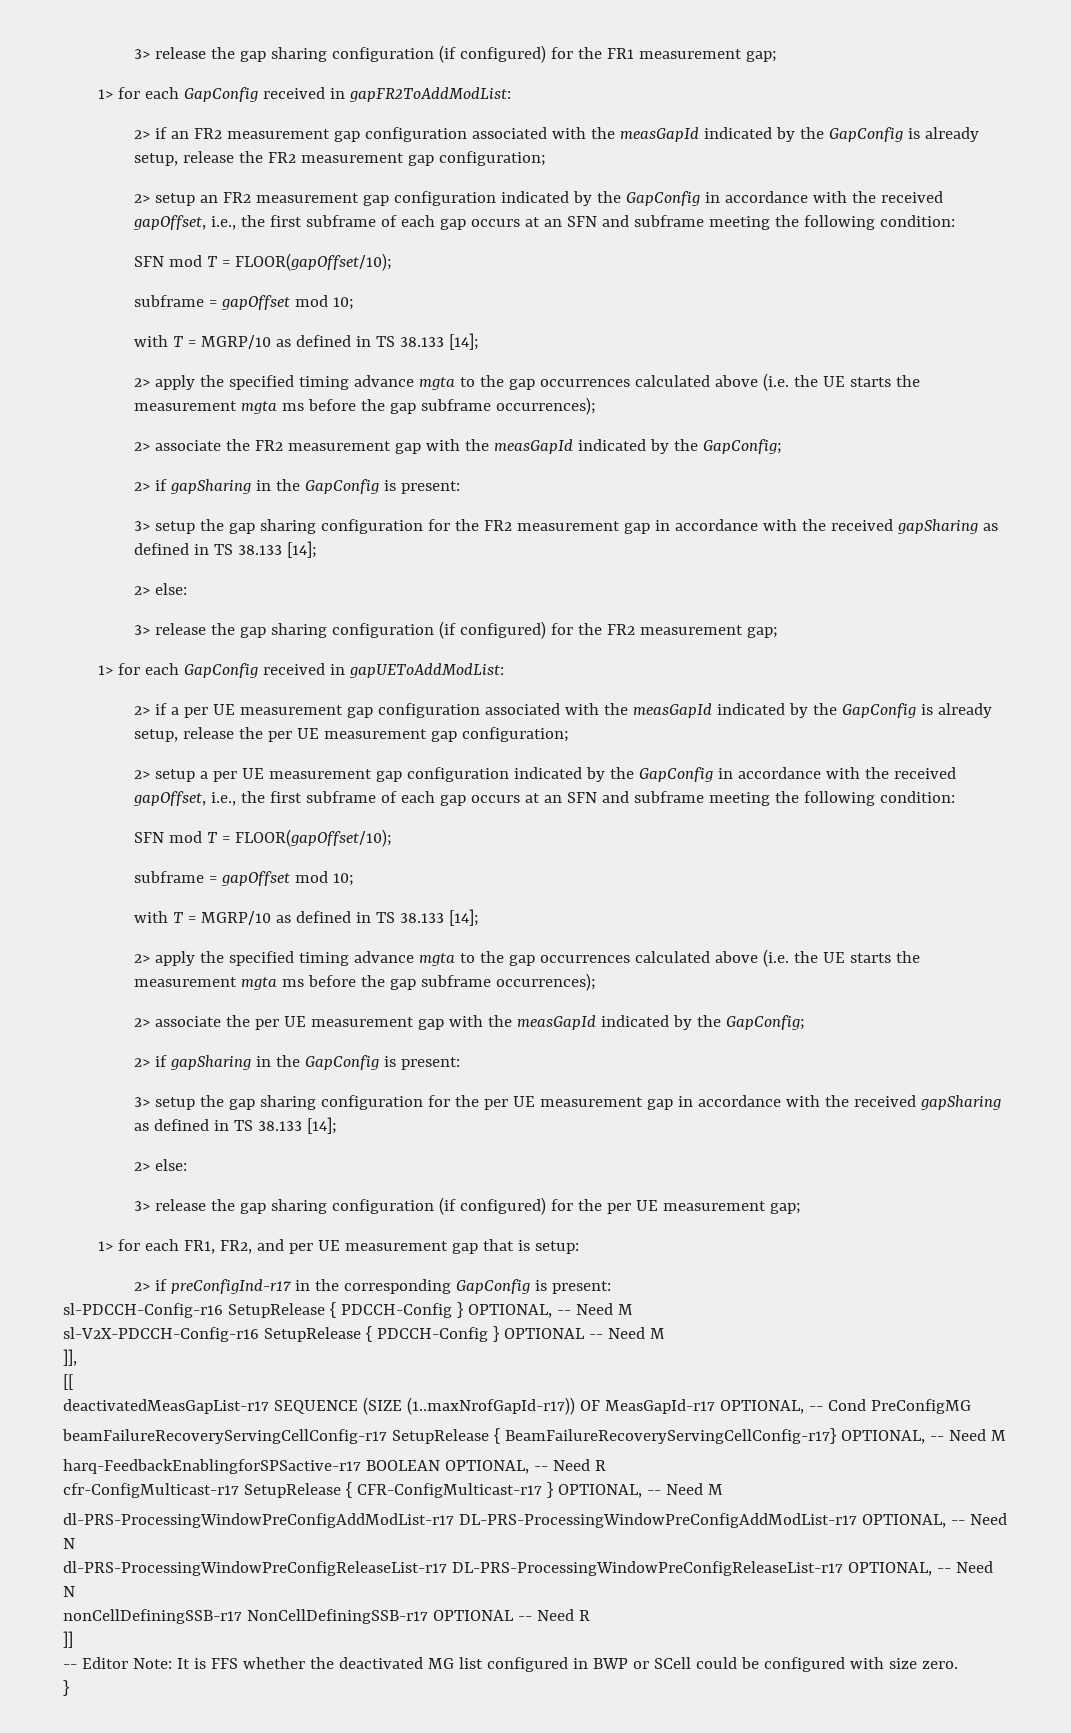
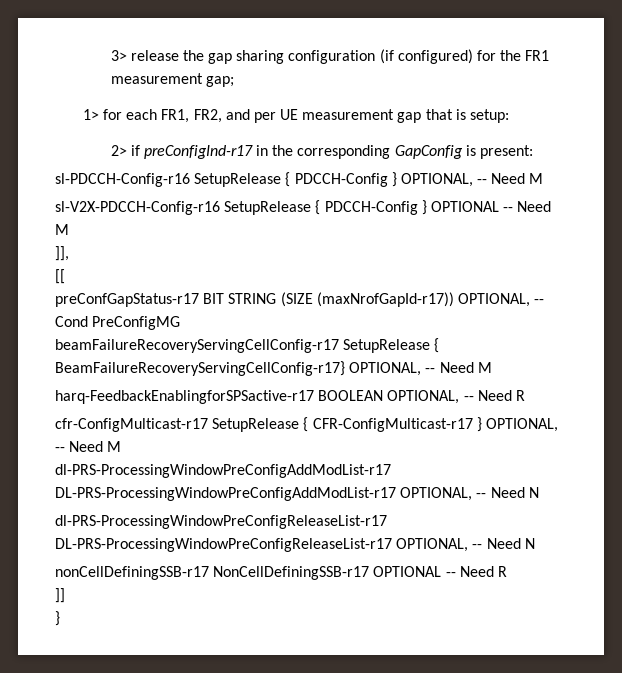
[98,87,512,102] [133,127,979,142] [133,151,546,166] [133,191,943,206] [132,215,955,230] [133,253,392,271] [133,295,354,310] [133,333,479,350] [133,373,920,391] [133,397,596,415] [133,439,782,454] [133,479,460,494] [133,519,998,534] [133,541,317,558] [133,583,187,595] [133,621,778,639] [98,663,505,678] [133,703,992,718] [133,727,569,742] [133,767,956,782] [132,791,955,806] [133,829,392,847] [133,871,354,886] [133,909,479,926] [133,949,920,967] [133,973,596,991] [133,1015,805,1030] [133,1055,460,1070] [133,1095,1001,1110] [133,1117,337,1134] [133,1159,187,1171] [133,1197,801,1215] // 1> for each GapConfig received in gapFR2ToAddModList: // 2> if an FR2 measurement gap configuration associated with the measGapId indicated by the GapConfig is already setup, release the FR2 measurement gap configuration; // 2> setup an FR2 measurement gap configuration indicated by the GapConfig in accordance with the received gapOffset, i.e., the first subframe of each gap occurs at an SFN and subframe meeting the following condition: // SFN mod T = FLOOR(gapOffset/10); // subframe = gapOffset mod 10; // with T = MGRP/10 as defined in TS 38.133 [14]; // 2> apply the specified timing advance mgta to the gap occurrences calculated above (i.e. the UE starts the measurement mgta ms before the gap subframe occurrences); // 2> associate the FR2 measurement gap with the measGapId indicated by the GapConfig; // 2> if gapSharing in the GapConfig is present: // 3> setup the gap sharing configuration for the FR2 measurement gap in accordance with the received gapSharing as defined in TS 38.133 [14]; // 2> else: // 3> release the gap sharing configuration (if configured) for the FR2 measurement gap; // 1> for each GapConfig received in gapUEToAddModList: // 2> if a per UE measurement gap configuration associated with the measGapId indicated by the GapConfig is already setup, release the per UE measurement gap configuration; // 2> setup a per UE measurement gap configuration indicated by the GapConfig in accordance with the received gapOffset, i.e., the first subframe of each gap occurs at an SFN and subframe meeting the following condition: // SFN mod T = FLOOR(gapOffset/10); // subframe = gapOffset mod 10; // with T = MGRP/10 as defined in TS 38.133 [14]; // 2> apply the specified timing advance mgta to the gap occurrences calculated above (i.e. the UE starts the measurement mgta ms before the gap subframe occurrences); // 2> associate the per UE measurement gap with the measGapId indicated by the GapConfig; // 2> if gapSharing in the GapConfig is present: // 3> setup the gap sharing configuration for the per UE measurement gap in accordance with the received gapSharing as defined in TS 38.133 [14]; // 2> else: // 3> release the gap sharing configuration (if configured) for the per UE measurement gap; -> (234, 81) none
[63,1397,715,1415] deactivatedMeasGapList-r17 SEQUENCE (SIZE (1..maxNrofGapId-r17)) OF MeasGapId-r17 -> [55,292,454,307] preConfGapStatus-r17 BIT STRING (SIZE (maxNrofGapId-r17))
[63,1657,958,1672] // -- Editor Note: It is FFS whether the deactivated MG list configured in BWP or SCell could be configured with size zero. -> (65, 595) none

